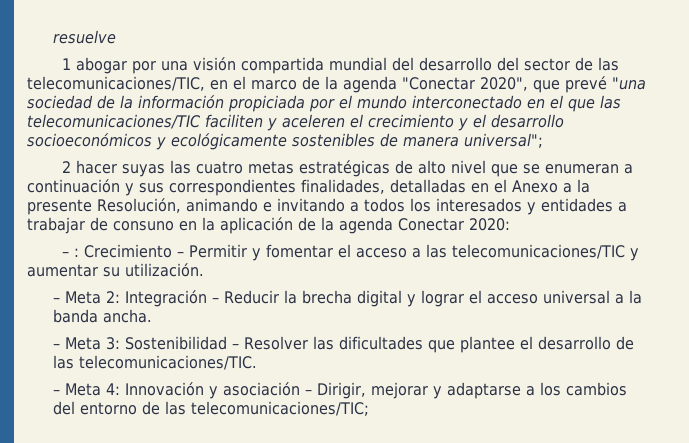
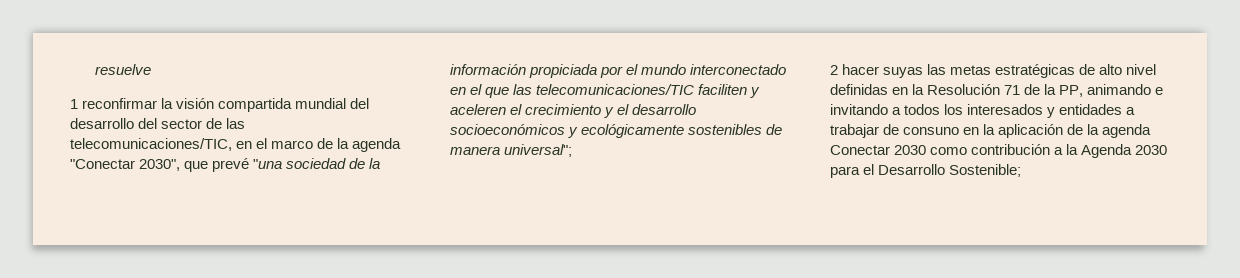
[76,57,189,74] abogar por una -> [82,98,174,109] reconfirmar la
[480,77,528,91] 2020", -> [139,159,181,171] 2030",
[196,161,244,174] cuatro -> (947, 69) none
[491,164,634,177] [27,179,590,196] [27,198,181,215] que se enumeran a continuación y sus correspondientes finalidades, detalladas en el Anexo a la presente Resolución, -> [830,84,1084,97] definidas en la Resolución 71 de la PP,
[469,218,510,231] [62,244,640,261] [27,263,204,277] [52,290,642,307] [52,309,152,323] [52,336,634,353] [52,355,257,370] [52,382,627,399] [52,401,369,416] 2020: // – : Crecimiento – Permitir y fomentar el acceso a las telecomunicaciones/TIC y aumentar su utilización. // – Meta 2: Integración – Reducir la brecha digital y lograr el acceso universal a la banda ancha. // – Meta 3: Sostenibilidad – Resolver las dificultades que plantee el desarrollo de las telecomunicaciones/TIC. // – Meta 4: Innovación y asociación – Dirigir, mejorar y adaptarse a los cambios del entorno de las telecomunicaciones/TIC; -> [894,144,1168,158] [830,164,1022,178] 2030 como contribución a la Agenda 2030 para el Desarrollo Sostenible;

